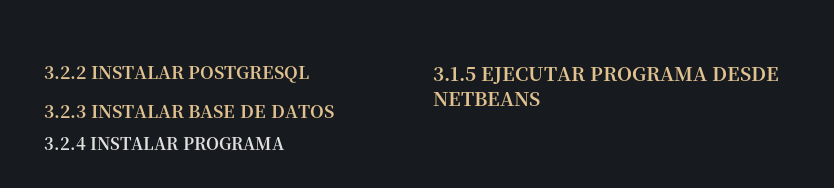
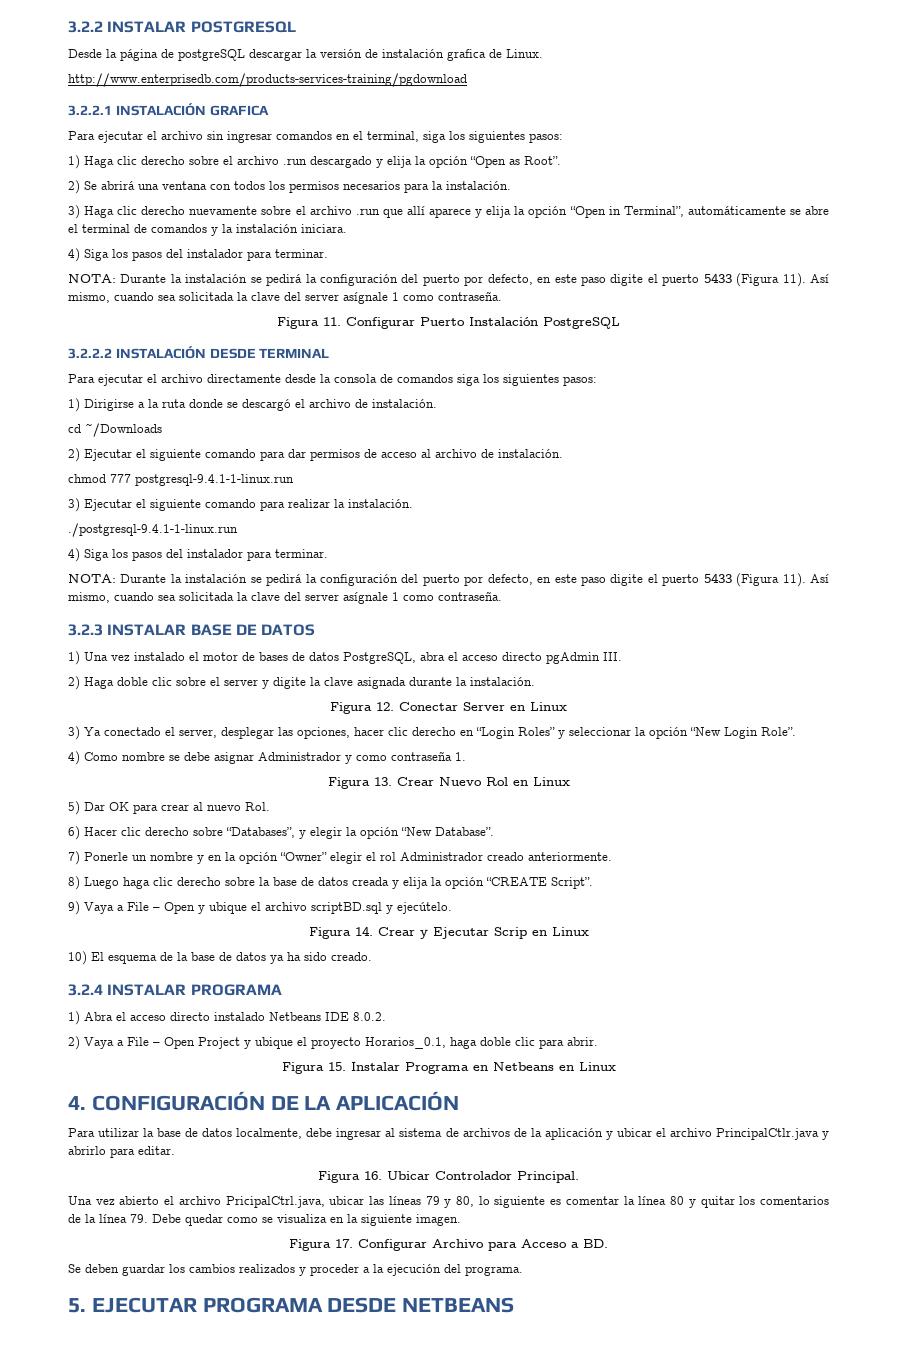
(310, 74) none -> [68,49,543,61] [68,73,467,87] [68,103,269,116] [68,131,563,143] [68,155,561,169] [68,180,511,194] [68,205,829,219] [68,224,347,236] [68,248,328,262] [68,273,830,287] [68,291,502,304] [277,317,620,329] [68,346,330,359] [68,374,597,386] [68,398,437,412] [68,423,162,437] [68,448,563,462] [68,474,294,486] [68,498,413,512] [68,523,238,537] [68,548,328,562] [68,573,830,587] [68,591,502,604] // Desde la página de postgreSQL descargar la versión de instalación grafica de Linux. // http://www.enterprisedb.com/products-services-training/pgdownload // 3.2.2.1 INSTALACIÓN GRAFICA // Para ejecutar el archivo sin ingresar comandos en el terminal, siga los siguientes pasos: // 1) Haga clic derecho sobre el archivo .run descargado y elija la opción “Open as Root”. // 2) Se abrirá una ventana con todos los permisos necesarios para la instalación. // 3) Haga clic derecho nuevamente sobre el archivo .run que allí aparece y elija la opción “Open in Terminal”, automáticamente se abre el terminal de comandos y la instalación iniciara. // 4) Siga los pasos del instalador para terminar. // NOTA: Durante la instalación se pedirá la configuración del puerto por defecto, en este paso digite el puerto 5433 (Figura 11). Así mismo, cuando sea solicitada la clave del server asígnale 1 como contraseña. // Figura 11. Configurar Puerto Instalación PostgreSQL // 3.2.2.2 INSTALACIÓN DESDE TERMINAL // Para ejecutar el archivo directamente desde la consola de comandos siga los siguientes pasos: // 1) Dirigirse a la ruta donde se descargó el archivo de instalación. // cd ~/Downloads // 2) Ejecutar el siguiente comando para dar permisos de acceso al archivo de instalación. // chmod 777 postgresql-9.4.1-1-linux.run // 3) Ejecutar el siguiente comando para realizar la instalación. // ./postgresql-9.4.1-1-linux.run // 4) Siga los pasos del instalador para terminar. // NOTA: Durante la instalación se pedirá la configuración del puerto por defecto, en este paso digite el puerto 5433 (Figura 11). Así mismo, cuando sea solicitada la clave del server asígnale 1 como contraseña.
[44,137,285,150] [433,67,476,81] 3.2.4 INSTALAR PROGRAMA // 3.1.5 -> [68,651,622,665] [68,676,535,690] [330,702,567,714] [68,726,796,740] [68,751,466,765] [327,777,570,789] [68,801,270,815] [68,826,494,840] [68,851,612,865] [68,876,593,890] [68,901,452,915] [308,926,589,939] [68,951,372,965] [68,984,282,996] [68,1011,386,1025] [68,1036,598,1050] [281,1062,616,1074] [68,1091,460,1111] [68,1128,829,1140] [68,1146,175,1158] [318,1171,579,1183] [68,1196,830,1208] [68,1214,461,1226] [289,1239,608,1251] [68,1264,523,1276] [68,1298,86,1313] 1) Una vez instalado el motor de bases de datos PostgreSQL, abra el acceso directo pgAdmin III. // 2) Haga doble clic sobre el server y digite la clave asignada durante la instalación. // Figura 12. Conectar Server en Linux // 3) Ya conectado el server, desplegar las opciones, hacer clic derecho en “Login Roles” y seleccionar la opción “New Login Role”. // 4) Como nombre se debe asignar Administrador y como contraseña 1. // Figura 13. Crear Nuevo Rol en Linux // 5) Dar OK para crear al nuevo Rol. // 6) Hacer clic derecho sobre “Databases”, y elegir la opción “New Database”. // 7) Ponerle un nombre y en la opción “Owner” elegir el rol Administrador creado anteriormente. // 8) Luego haga clic derecho sobre la base de datos creada y elija la opción “CREATE Script”. // 9) Vaya a File – Open y ubique el archivo scriptBD.sql y ejecútelo. // Figura 14. Crear y Ejecutar Scrip en Linux // 10) El esquema de la base de datos ya ha sido creado. // 3.2.4 INSTALAR PROGRAMA // 1) Abra el acceso directo instalado Netbeans IDE 8.0.2. // 2) Vaya a File – Open Project y ubique el proyecto Horarios_0.1, haga doble clic para abrir. // Figura 15. Instalar Programa en Netbeans en Linux // 4. CONFIGURACIÓN DE LA APLICACIÓN // Para utilizar la base de datos localmente, debe ingresar al sistema de archivos de la aplicación y ubicar el archivo PrincipalCtlr.java y abrirlo para editar. // Figura 16. Ubicar Controlador Principal. // Una vez abierto el archivo PricipalCtrl.java, ubicar las líneas 79 y 80, lo siguiente es comentar la línea 80 y quitar los comentarios de la línea 79. Debe quedar como se visualiza en la siguiente imagen. // Figura 17. Configurar Archivo para Acceso a BD. // Se deben guardar los cambios realizados y proceder a la ejecución del programa. // 5.

